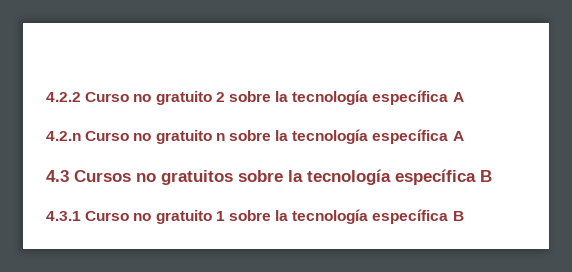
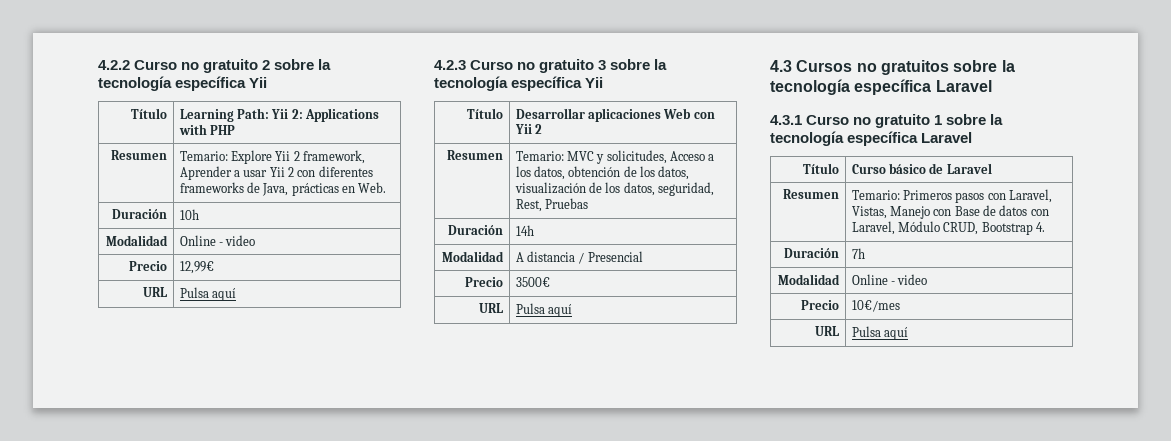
[452,92,464,102] [46,129,464,144] A // 4.2.n Curso no gratuito n sobre la tecnología específica A -> [249,77,268,88] [131,108,168,119] [179,108,380,122] [178,124,235,135] [111,150,168,160] [179,150,366,164] [179,166,373,180] [179,182,387,196] [112,209,168,219] [179,209,199,220] [106,235,169,246] [179,235,256,246] [129,261,168,271] [179,261,214,274] [143,287,168,297] [179,287,236,301] [434,59,668,73] [434,76,604,91] [467,108,504,119] [515,108,715,122] [514,124,542,134] [447,150,504,160] [515,150,715,164] [515,166,690,180] [514,182,715,196] [515,198,588,212] [448,225,504,235] [515,225,534,236] [442,251,505,262] [515,251,643,264] [465,277,504,287] [515,277,550,287] [479,303,504,313] [515,303,572,317] Yii // Título | Learning Path: Yii 2: Applications with PHP // Resumen | Temario: Explore Yii 2 framework, Aprender a usar Yii 2 con diferentes frameworks de Java, prácticas en Web. // Duración | 10h // Modalidad | Online - video // Precio | 12,99€ // URL | Pulsa aquí // 4.2.3 Curso no gratuito 3 sobre la tecnología específica Yii // Título | Desarrollar aplicaciones Web con Yii 2 // Resumen | Temario: MVC y solicitudes, Acceso a los datos, obtención de los datos, visualización de los datos, seguridad, Rest, Pruebas // Duración | 14h // Modalidad | A distancia / Presencial // Precio | 3500€ // URL | Pulsa aquí
[480,170,492,182] B -> [935,80,992,92] Laravel
[452,211,464,221] B -> [921,132,973,143] [803,163,840,174] [851,163,992,174] [783,189,840,199] [851,189,1053,203] [851,205,1049,219] [851,221,1046,235] [784,248,840,258] [851,248,865,259] [778,274,841,285] [851,274,928,285] [801,300,840,310] [851,300,900,312] [815,326,840,336] [851,326,908,340] Laravel // Título | Curso básico de Laravel // Resumen | Temario: Primeros pasos con Laravel, Vistas, Manejo con Base de datos con Laravel, Módulo CRUD, Bootstrap 4. // Duración | 7h // Modalidad | Online - video // Precio | 10€/mes // URL | Pulsa aquí

